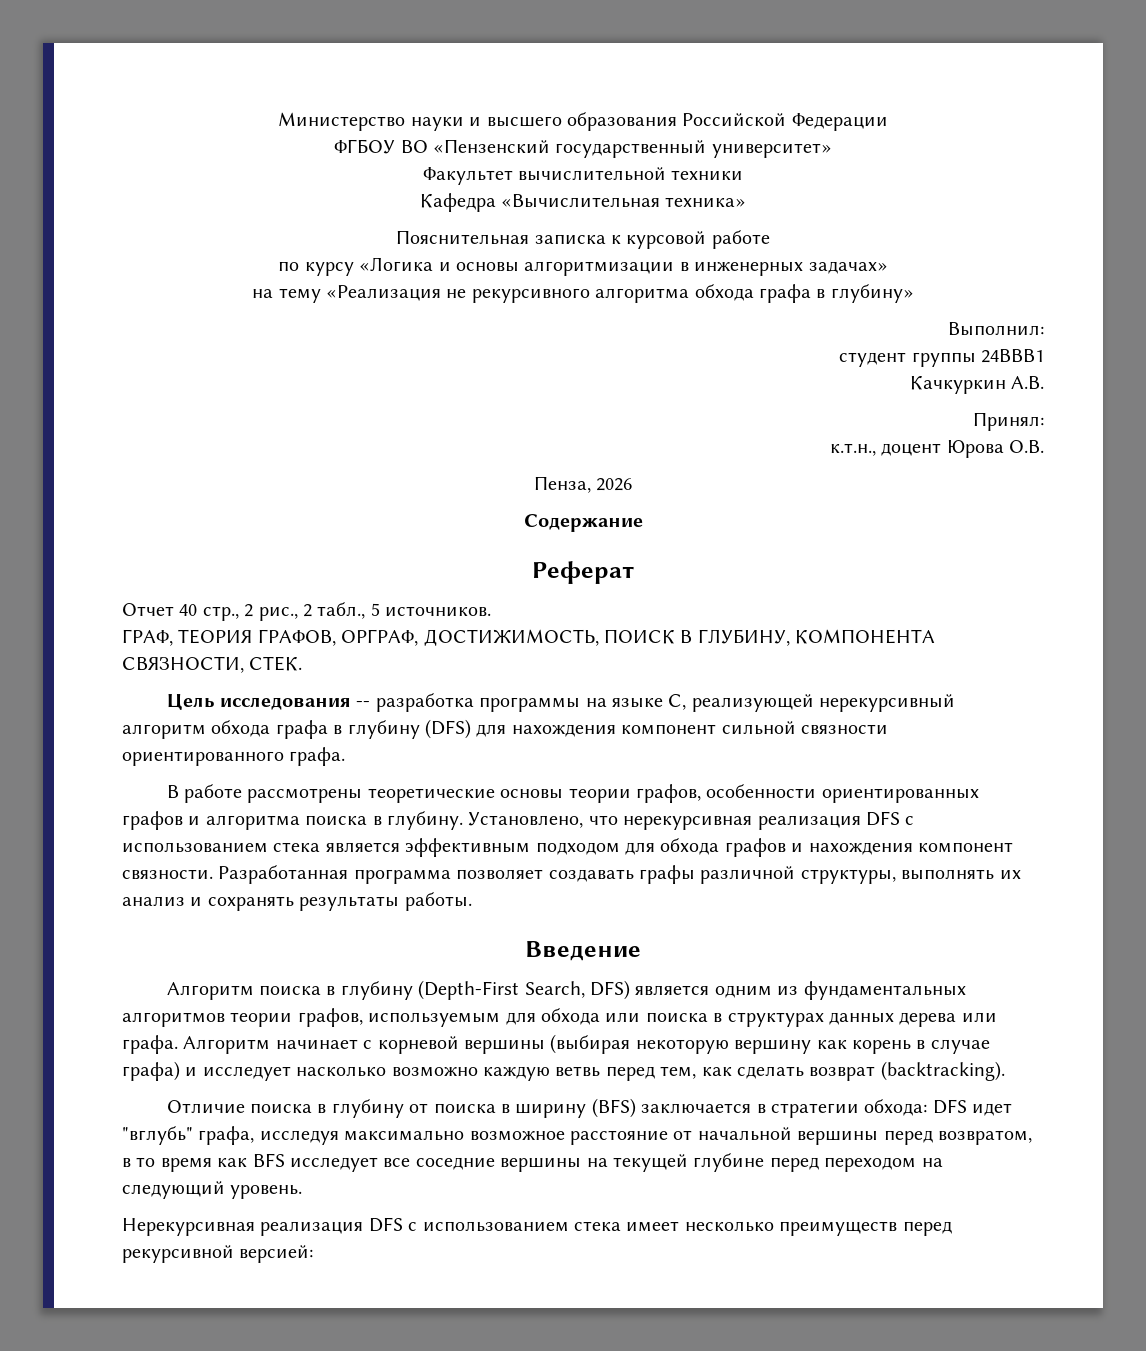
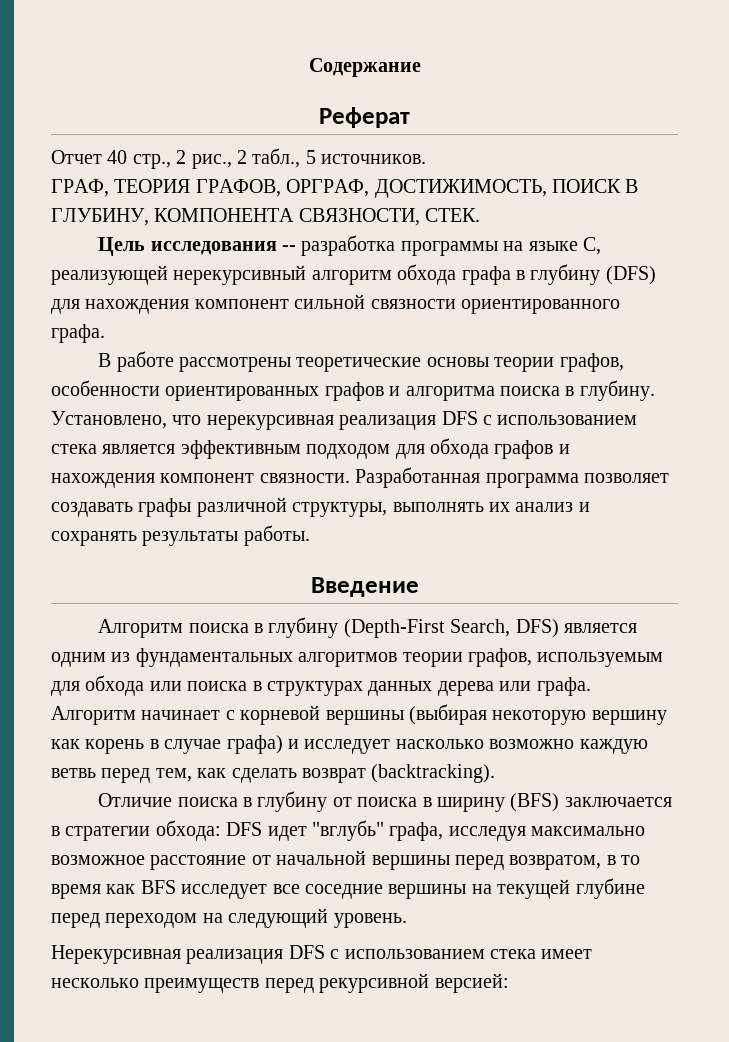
[278,112,888,131] [334,139,832,158] [422,167,744,185] [419,193,747,212] [396,230,770,249] [278,257,888,276] [252,284,914,303] [948,322,1044,336] [839,349,1044,367] [909,376,1044,394] [973,412,1044,431] [829,440,1044,458] [533,476,633,493] Министерство науки и высшего образования Российской Федерации // ФГБОУ ВО «Пензенский государственный университет» // Факультет вычислительной техники // Кафедра «Вычислительная техника» // Пояснительная записка к курсовой работе // по курсу «Логика и основы алгоритмизации в инженерных задачах» // на тему «Реализация не рекурсивного алгоритма обхода графа в глубину» // Выполнил: // студент группы 24ВВВ1 // Качкуркин А.В. // Принял: // к.т.н., доцент Юрова О.В. // Пенза, 2026 // -> (308, 67) none

